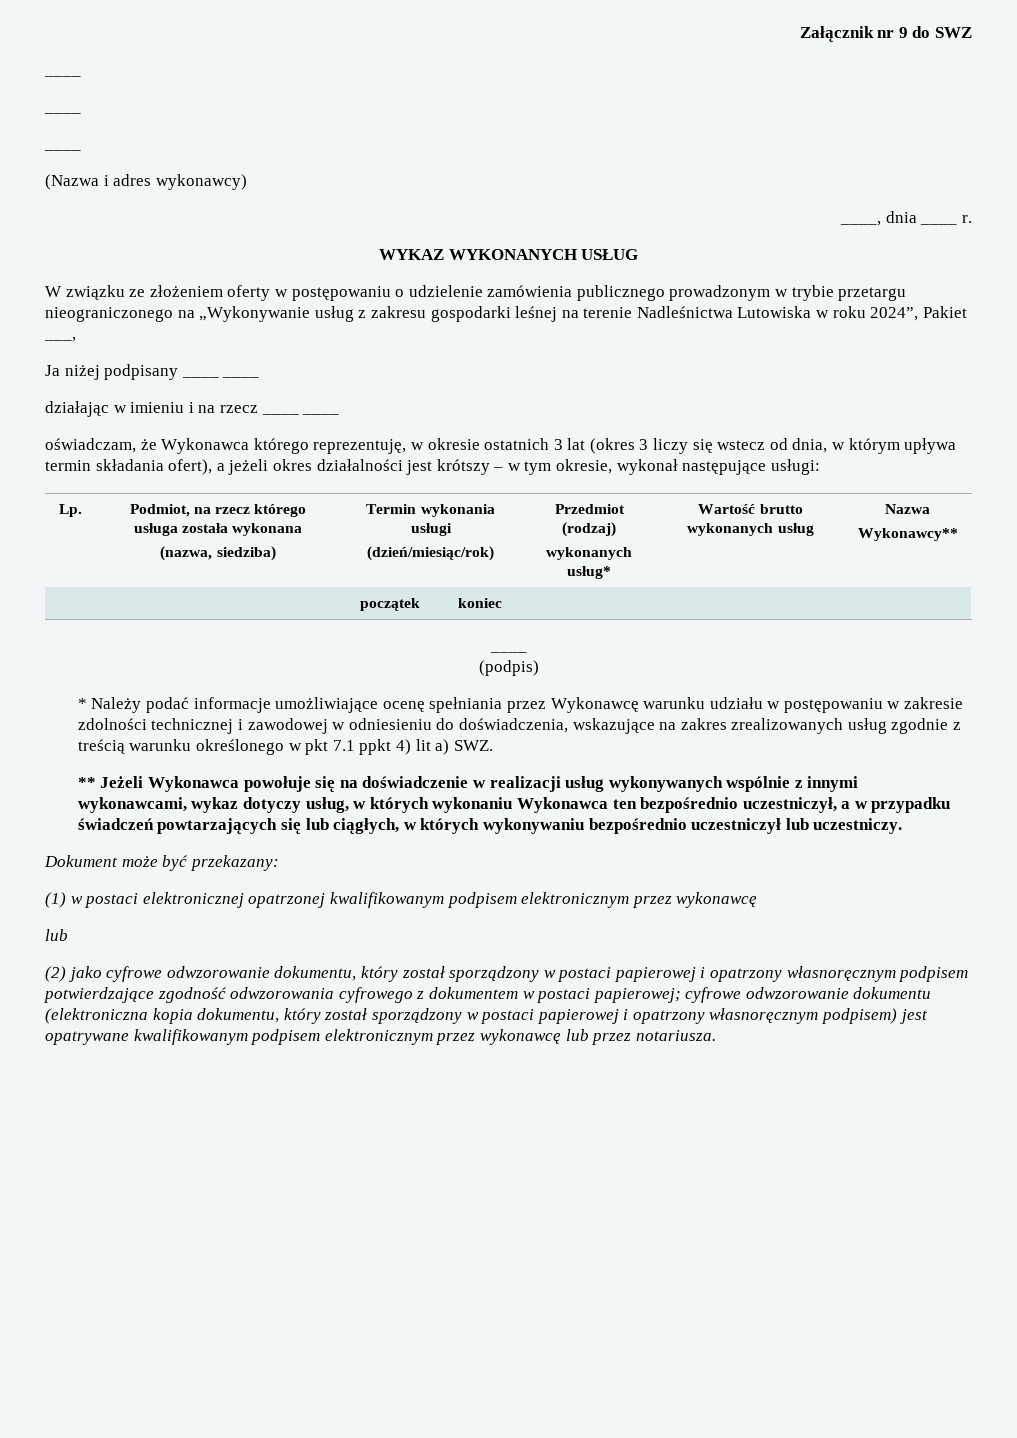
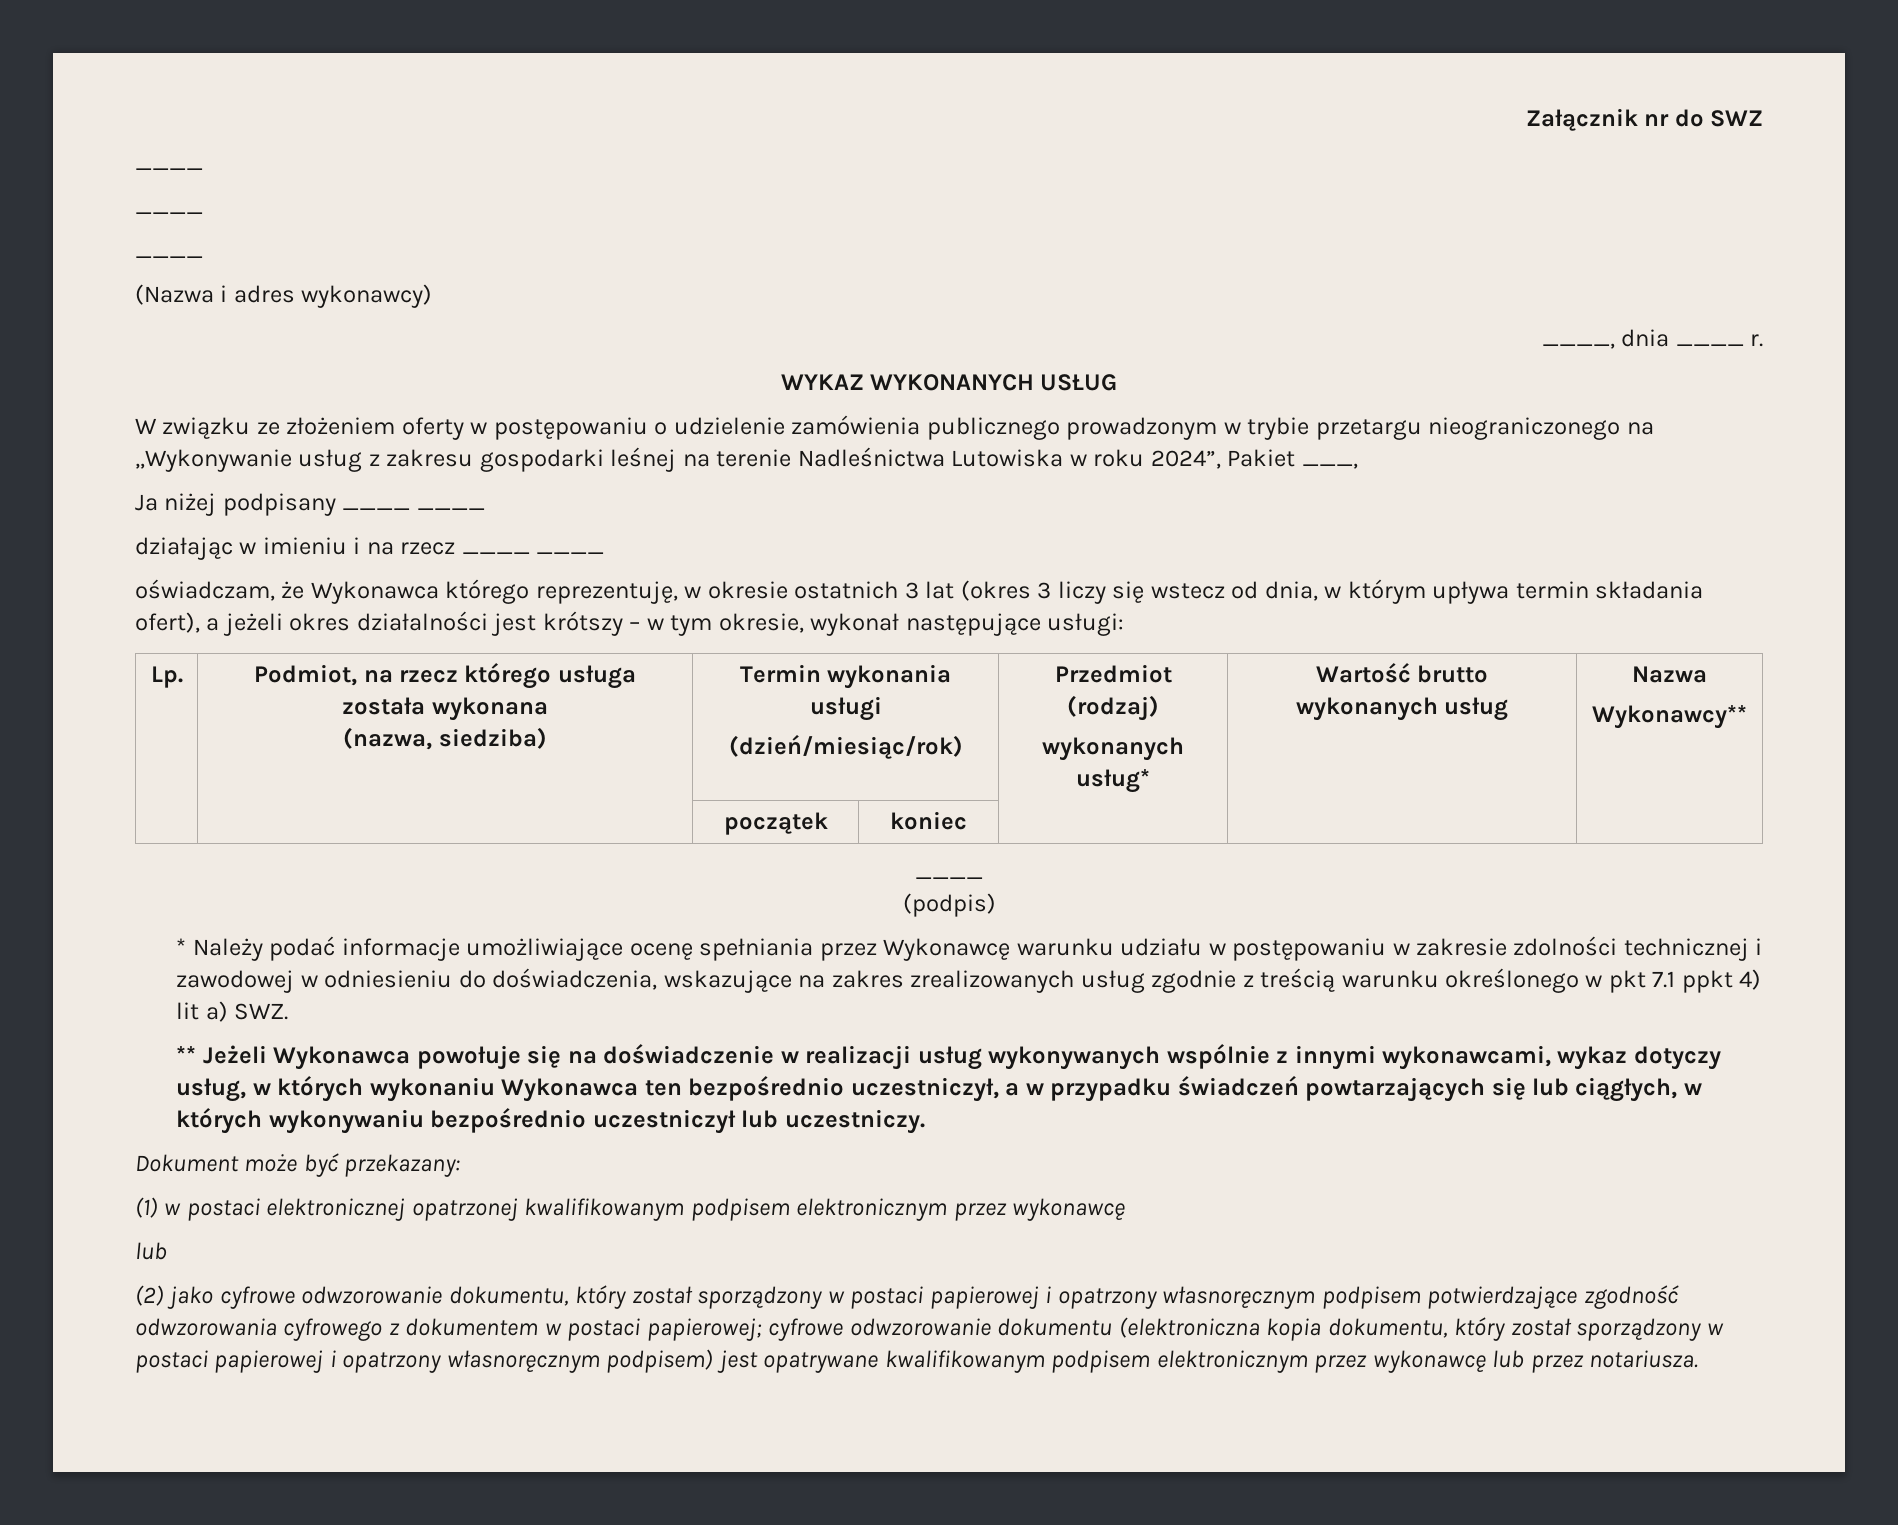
[898,27,908,38] 9 -> (1670, 120) none

